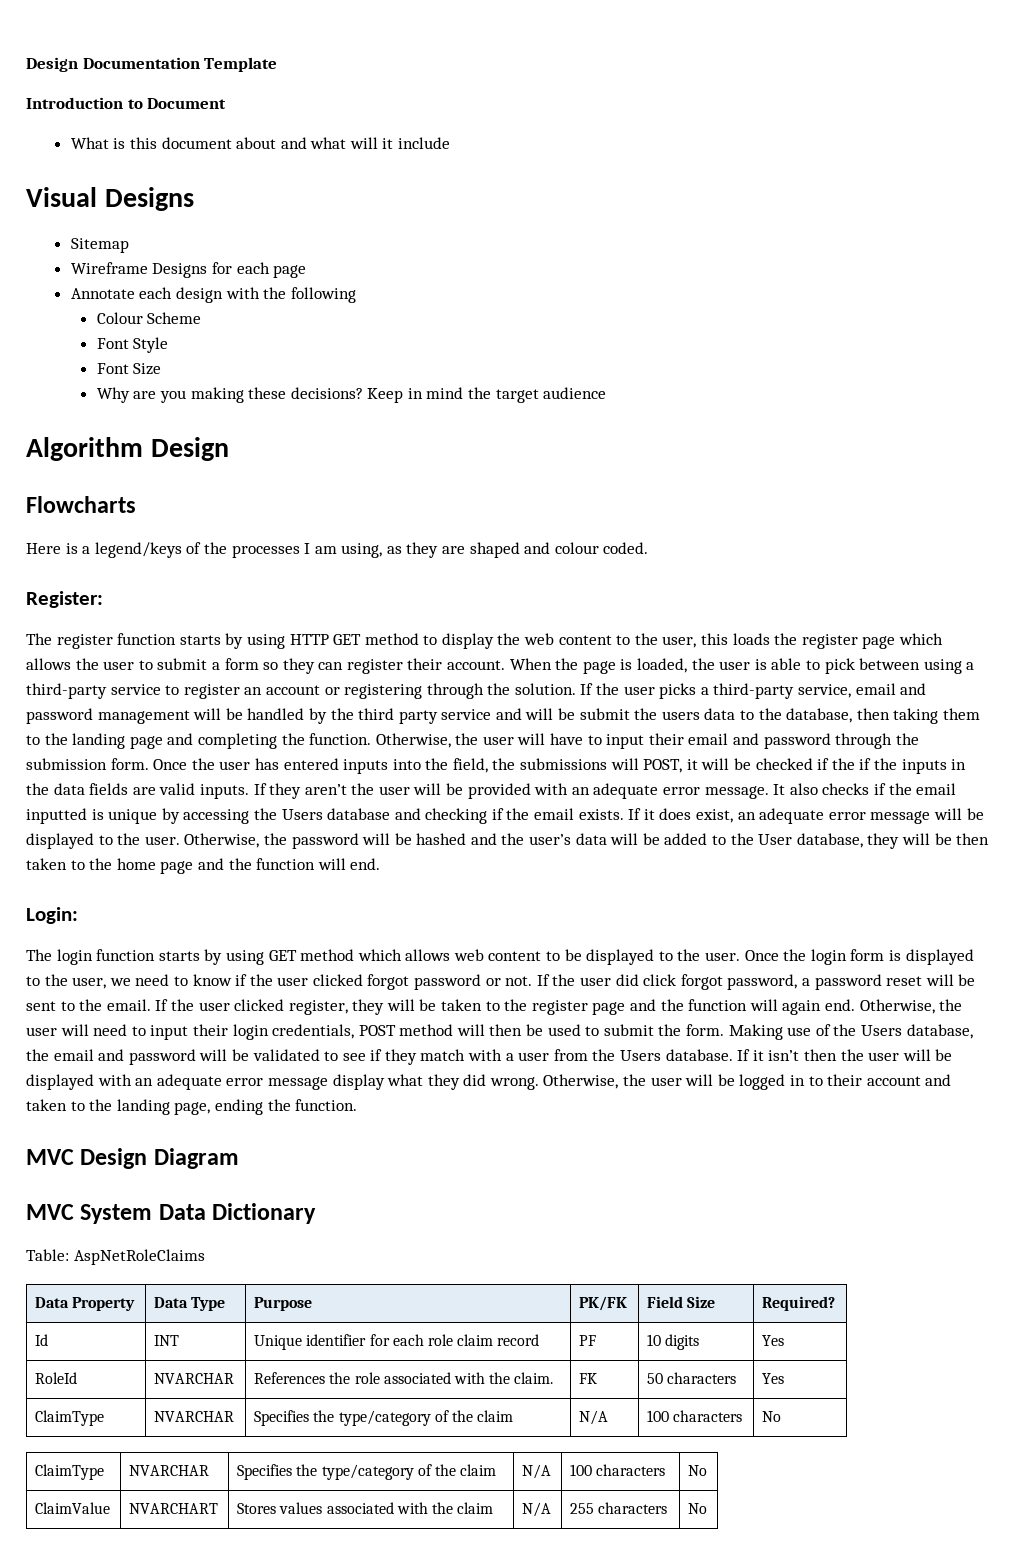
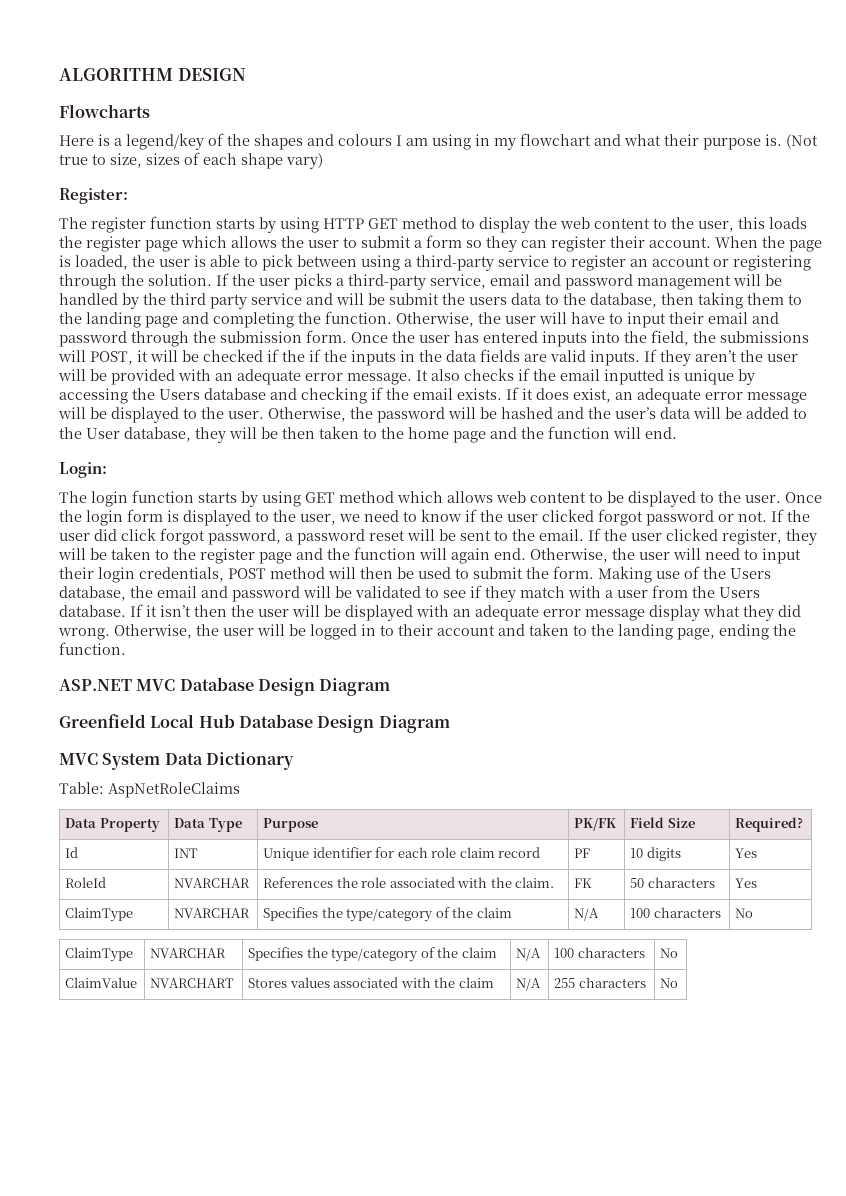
[26,57,278,72] [26,97,227,109] [70,137,451,149] [26,187,194,211] [70,238,129,253] [70,262,307,278] [70,287,356,303] [96,312,202,324] [96,337,169,353] [96,363,162,375] [96,387,607,403] [26,437,229,461] Design Documentation Template // Introduction to Document // What is this document about and what will it include // Visual Designs // Sitemap // Wireframe Designs for each page // Annotate each design with the following // Colour Scheme // Font Style // Font Size // Why are you making these decisions? Keep in mind the target audience // Algorithm Design -> [59,68,246,81] ALGORITHM DESIGN
[94,542,649,558] legend/keys of the processes I am using, as they are shaped and colour coded. -> [126,133,818,150] [59,152,323,169] legend/key of the shapes and colours I am using in my flowchart and what their purpose is. (Not true to size, sizes of each shape vary)
[26,1149,74,1165] MVC -> [59,677,391,696] [59,714,313,728] ASP.NET MVC Database Design Diagram // Greenfield Local Hub Database

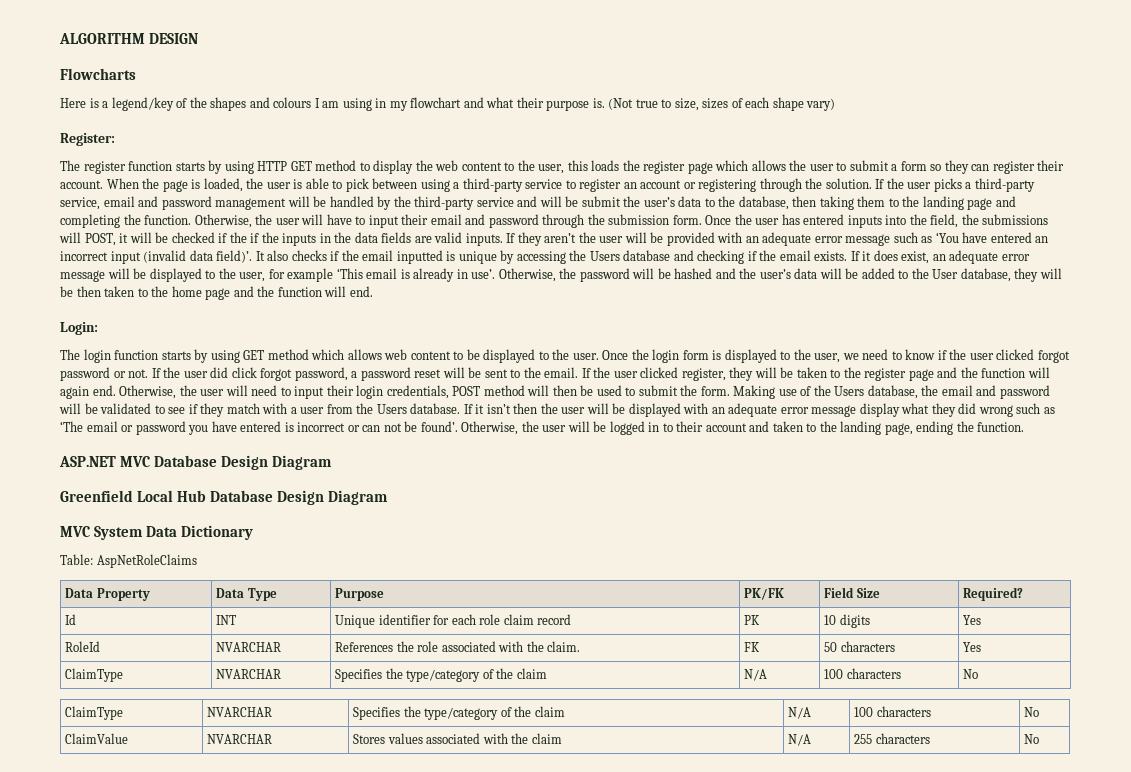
[170,293,247,309] third party -> [414,196,475,210] third-party
[469,297,507,305] users -> [643,197,675,207] user’s
[347,373,412,385] message. -> [845,232,1049,246] [60,250,253,264] message such as ‘You have entered an incorrect input (invalid data field)’.
[228,411,264,419] user. -> [239,268,496,282] user, for example ‘This email is already in use’.
[58,628,110,640] wrong. -> [978,403,1055,417] [60,421,458,435] wrong such as ‘The email or password you have entered is incorrect or can not be found’.
[574,848,591,858] PF -> [744,615,761,625] PK
[150,978,235,988] NVARCHART -> [207,734,273,744] NVARCHAR

